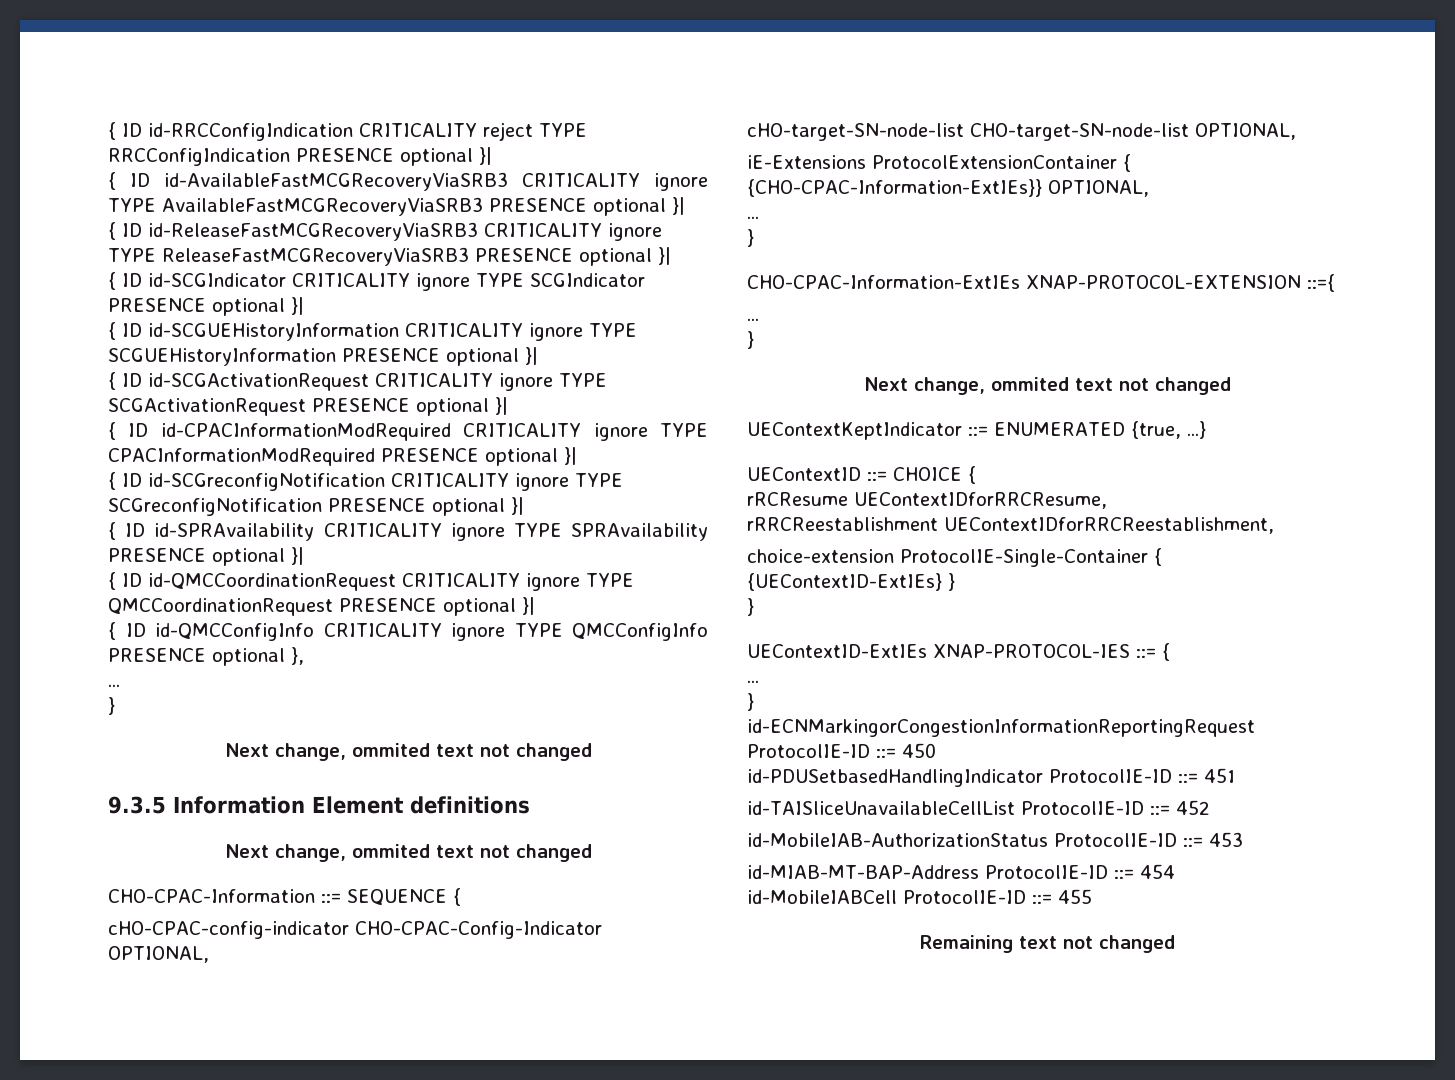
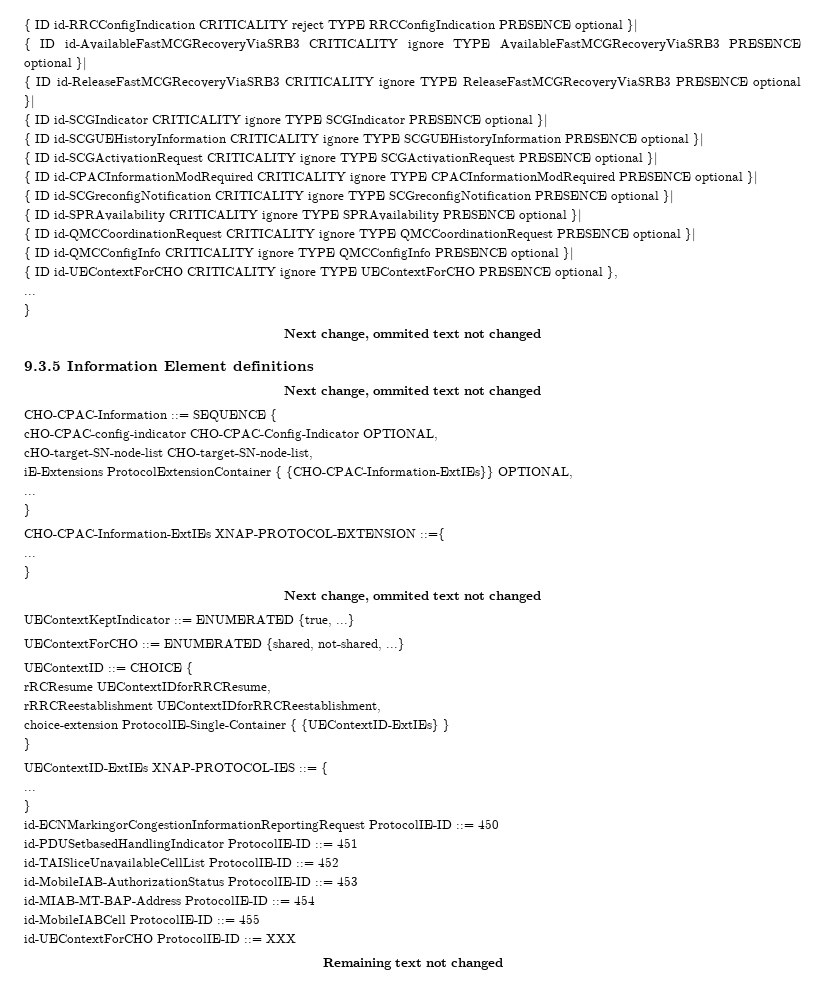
(285, 657) none -> [563,247,574,261] [24,266,603,279] }| // { ID id-UEContextForCHO CRITICALITY ignore TYPE UEContextForCHO PRESENCE optional
[970,123,1296,141] CHO-target-SN-node-list OPTIONAL, -> [167,448,313,460] CHO-target-SN-node-list,
(1206, 430) none -> [24,638,405,651] // UEContextForCHO ::= ENUMERATED {shared, not-shared, ...}
(1092, 896) none -> [24,934,296,943] // id-UEContextForCHO ProtocolIE-ID ::= XXX

